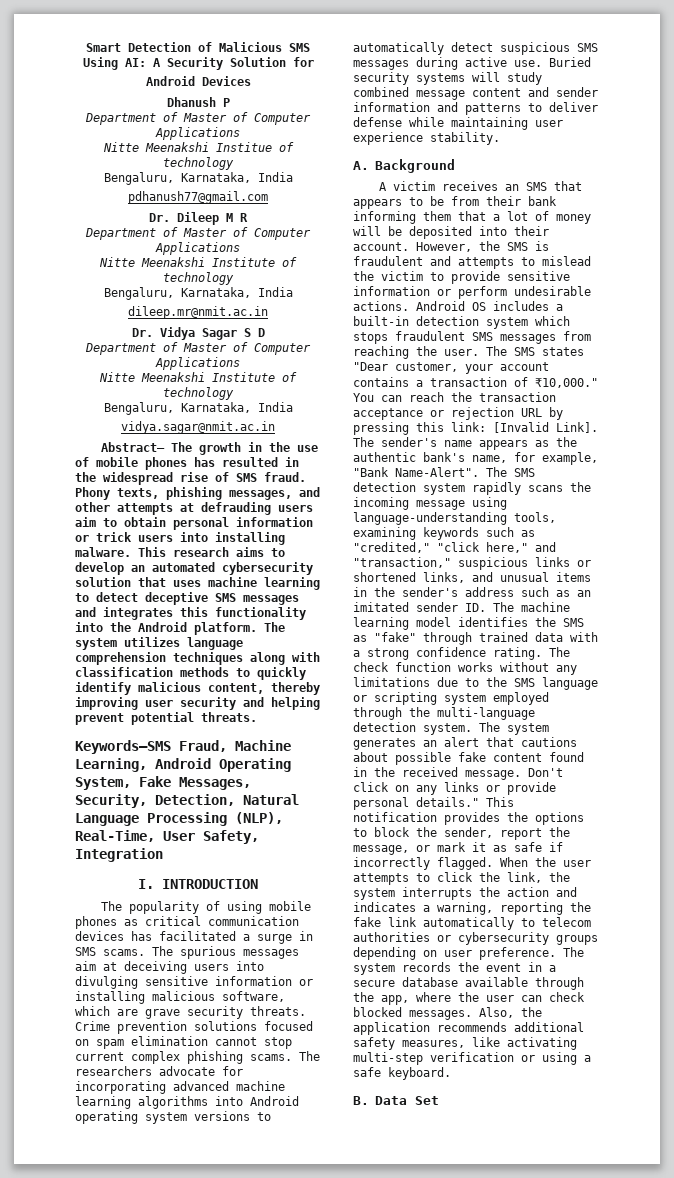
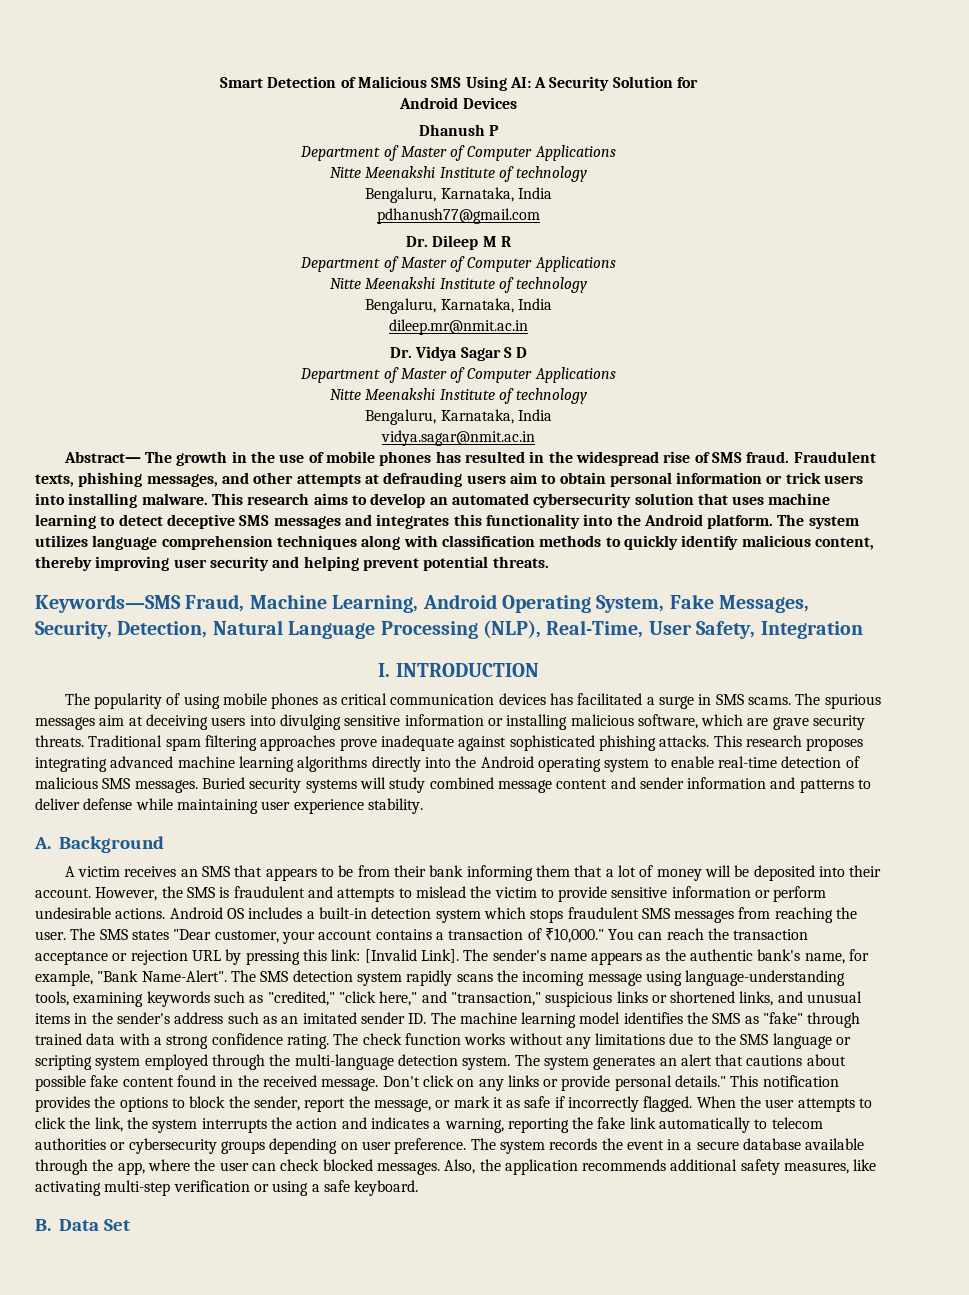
[215,142,272,152] Institue -> [439,167,495,178] Institute
[75,487,110,500] Phony -> [793,451,876,463] Fraudulent
[75,1021,313,1034] [75,1036,292,1049] [75,1051,320,1064] [75,1066,243,1076] [75,1081,285,1094] [75,1096,299,1109] [75,1111,271,1124] [353,42,598,55] [353,57,542,70] Crime prevention solutions focused on spam elimination cannot stop current complex phishing scams. The researchers advocate for incorporating advanced machine learning algorithms into Android operating system versions to automatically detect suspicious SMS messages during active use. -> [88,735,864,751] [35,756,860,772] [35,777,198,793] Traditional spam filtering approaches prove inadequate against sophisticated phishing attacks. This research proposes integrating advanced machine learning algorithms directly into the Android operating system to enable real-time detection of malicious SMS messages.

